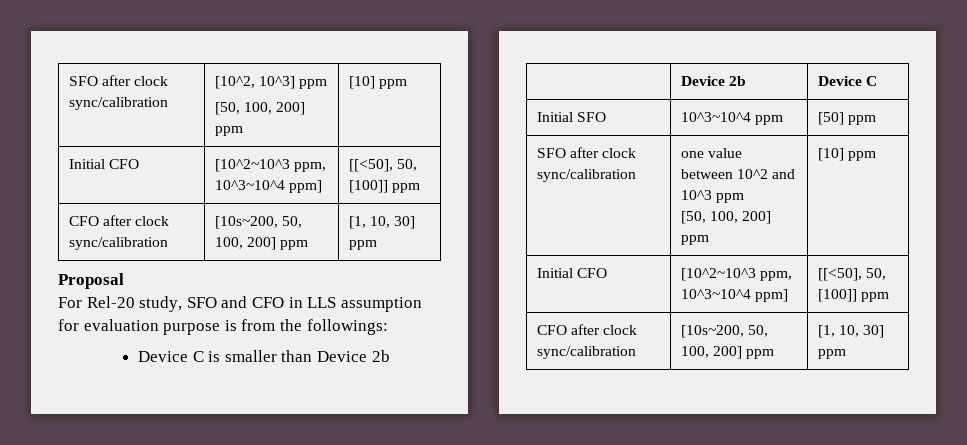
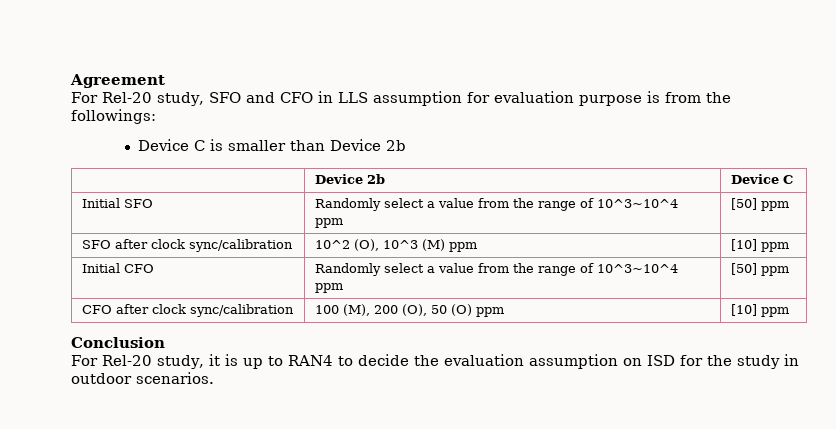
[68,75,169,86] [68,97,168,110] [214,76,328,89] [214,102,306,115] [214,126,243,136] [348,76,407,89] [68,159,139,169] [214,159,326,172] [214,180,322,193] [348,159,417,172] [348,180,420,193] [68,215,170,226] [68,237,168,250] [214,216,302,229] [214,237,309,250] [348,216,416,229] [348,240,377,250] [58,273,124,289] SFO after clock sync/calibration | [10^2, 10^3] ppm // [50, 100, 200] ppm | [10] ppm // Initial CFO | [10^2~10^3 ppm, 10^3~10^4 ppm] | [[<50], 50, [100]] ppm // CFO after clock sync/calibration | [10s~200, 50, 100, 200] ppm | [1, 10, 30] ppm // Proposal -> [70,74,165,88] Agreement
(606, 117) none -> [315,198,595,211] Randomly select a value from the range of
[680,148,742,158] [680,169,796,179] [680,190,744,203] [680,211,772,224] [680,235,709,245] [817,148,876,161] [536,268,607,278] [680,268,792,281] [680,289,788,302] [817,268,886,281] [817,289,889,302] [536,324,638,335] [536,346,636,359] [680,325,768,338] [680,346,775,359] [817,325,885,338] [817,349,846,359] one value between 10^2 and 10^3 ppm // [50, 100, 200] ppm | [10] ppm // Initial CFO | [10^2~10^3 ppm, 10^3~10^4 ppm] | [[<50], 50, [100]] ppm // CFO after clock sync/calibration | [10s~200, 50, 100, 200] ppm | [1, 10, 30] ppm -> [315,239,478,252] [731,239,790,252] [82,263,155,273] [315,263,679,276] [315,283,344,293] [731,263,790,276] [82,304,295,317] [315,304,505,317] [731,304,790,317] [71,337,165,348] [71,354,799,369] [71,372,214,384] 10^2 (O), 10^3 (M) ppm | [10] ppm // Initial CFO | Randomly select a value from the range of 10^3~10^4 ppm | [50] ppm // CFO after clock sync/calibration | 100 (M), 200 (O), 50 (O) ppm | [10] ppm // Conclusion // For Rel-20 study, it is up to RAN4 to decide the evaluation assumption on ISD for the study in outdoor scenarios.

